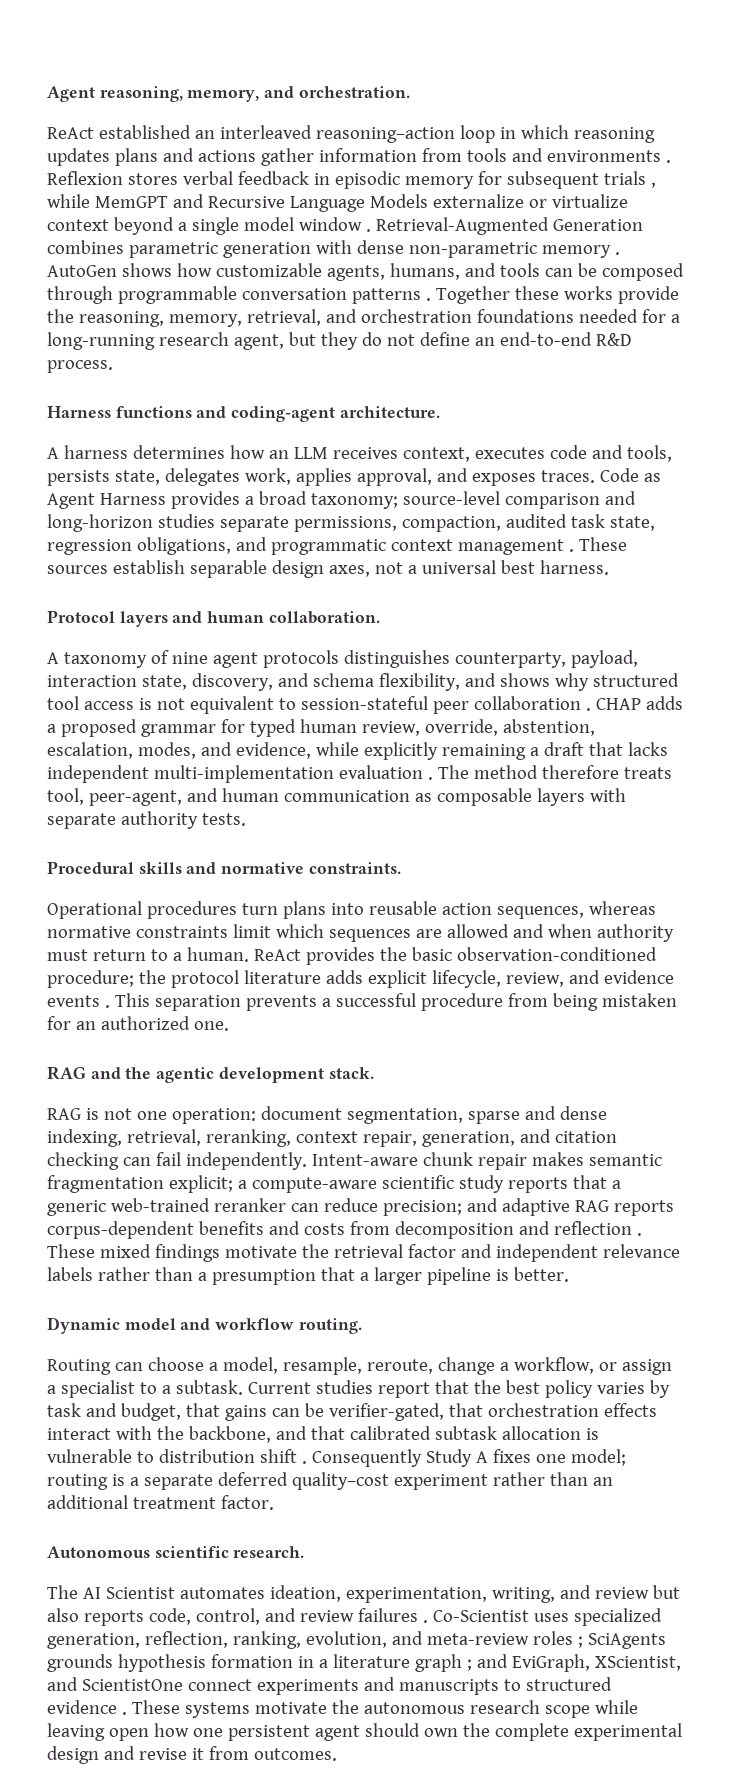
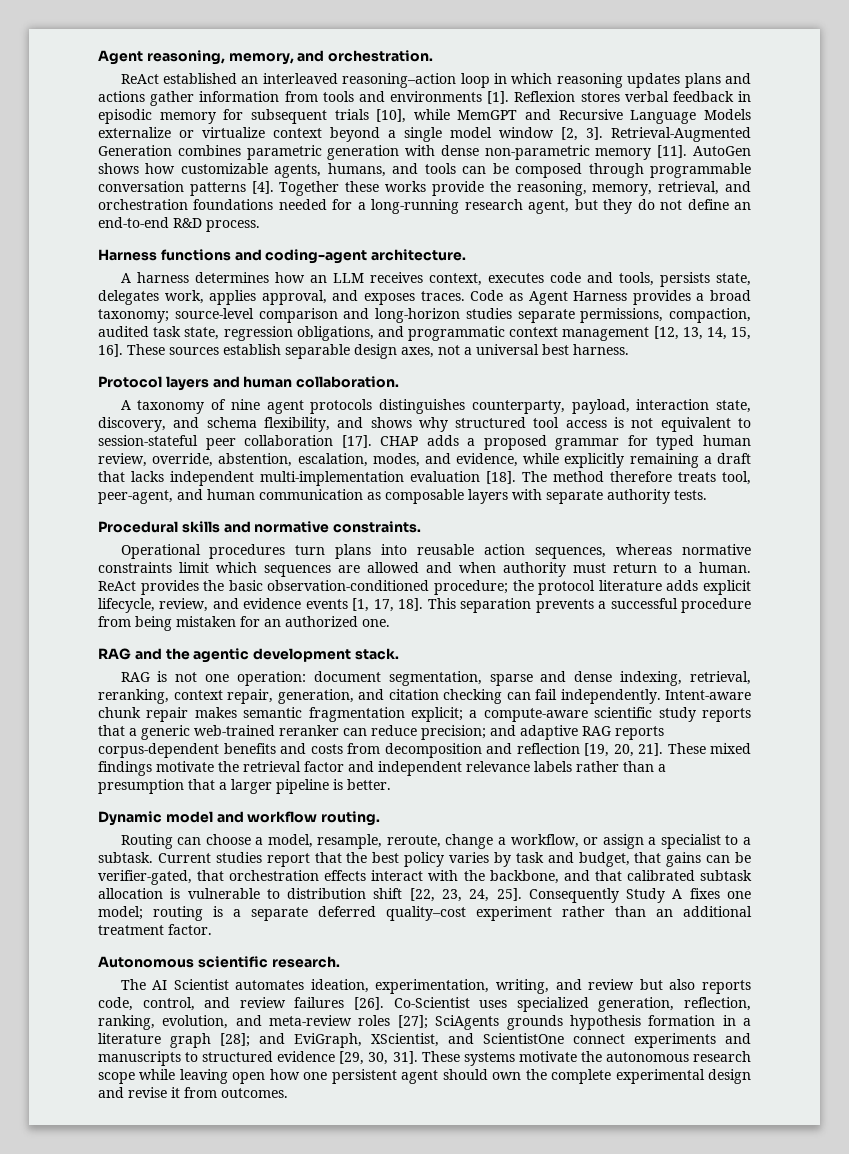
[665,160,671,163] . -> [487,91,510,104] [1].
[650,182,656,188] , -> [376,109,407,123] [10],
[365,229,371,232] . -> [561,127,603,141] [2, 3].
[614,252,620,255] . -> [657,145,688,158] [11].
[425,298,431,301] . -> [251,181,274,194] [4].
[568,549,574,552] . -> [653,326,751,340] [98,344,123,357] [12, 13, 14, 15, 16].
[585,708,591,711] . -> [341,435,372,448] [17].
[427,777,433,780] . -> [486,471,516,484] [18].
[104,1005,110,1008] . -> [352,598,424,612] [1, 17, 18].
[636,1233,642,1236] . -> [584,743,663,757] [19, 20, 21].
[301,1461,307,1464] . -> [409,888,522,902] [22, 23, 24, 25].
[422,1620,428,1623] . -> [354,997,384,1010] [26].
[577,1636,583,1648] ; -> [397,1015,428,1029] [27];
[466,1659,472,1671] ; -> [220,1033,250,1047] [28];
[121,1712,127,1715] . -> [339,1051,418,1065] [29, 30, 31].

